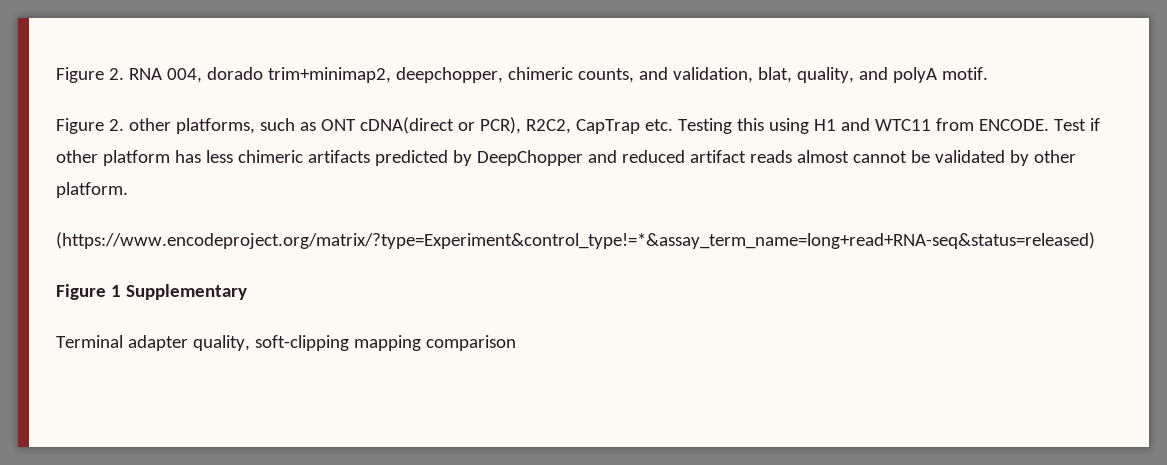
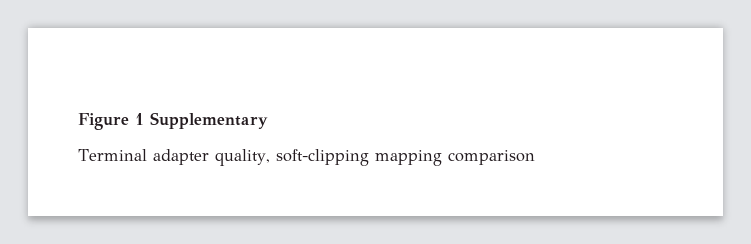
[56,67,988,83] [56,117,1100,134] [56,150,1076,166] [56,182,128,198] [56,232,1095,249] [56,284,106,300] Figure 2. RNA 004, dorado trim+minimap2, deepchopper, chimeric counts, and validation, blat, quality, and polyA motif. // Figure 2. other platforms, such as ONT cDNA(direct or PCR), R2C2, CapTrap etc. Testing this using H1 and WTC11 from ENCODE. Test if other platform has less chimeric artifacts predicted by DeepChopper and reduced artifact reads almost cannot be validated by other platform. // (https://www.encodeproject.org/matrix/?type=Experiment&control_type!=*&assay_term_name=long+read+RNA-seq&status=released) // Figure -> [78,113,129,130] Figure

